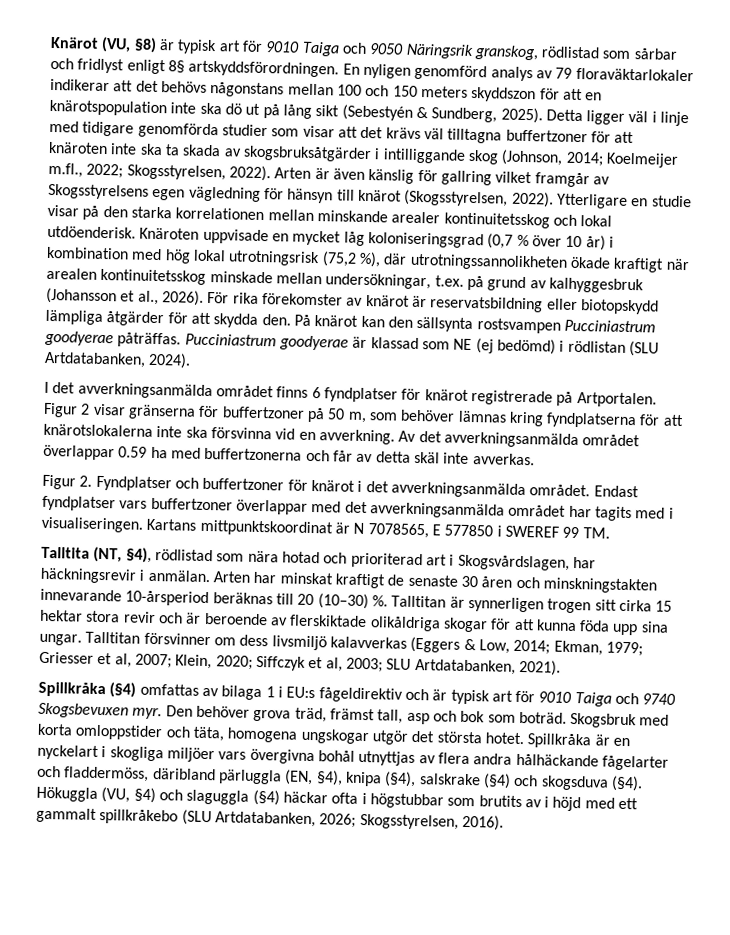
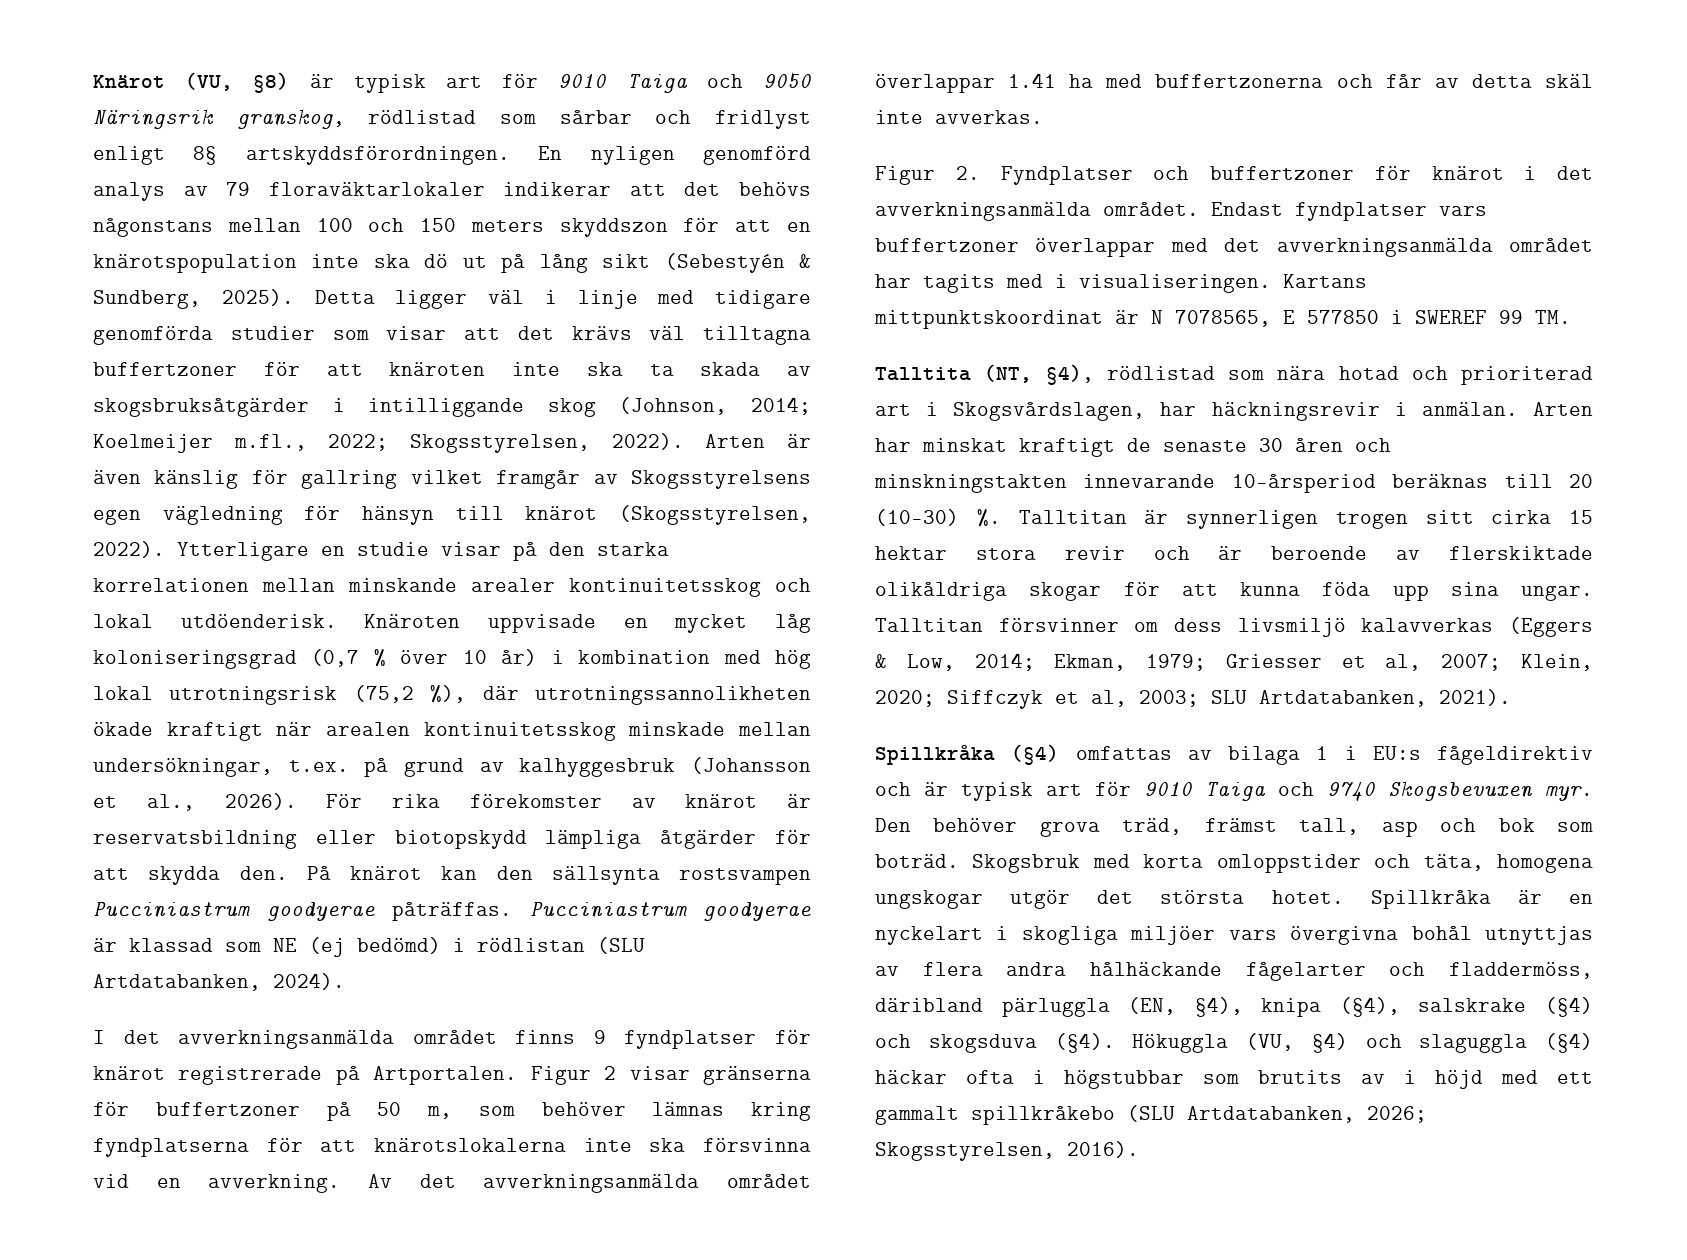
[311,386,321,399] 6 -> [593,1030,606,1044] 9
[118,446,148,458] 0.59 -> [1008,73,1057,88] 1.41

